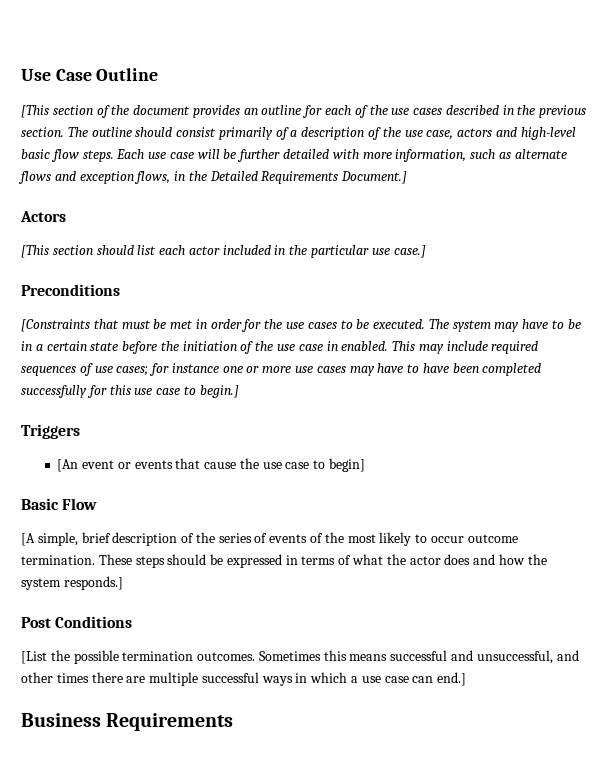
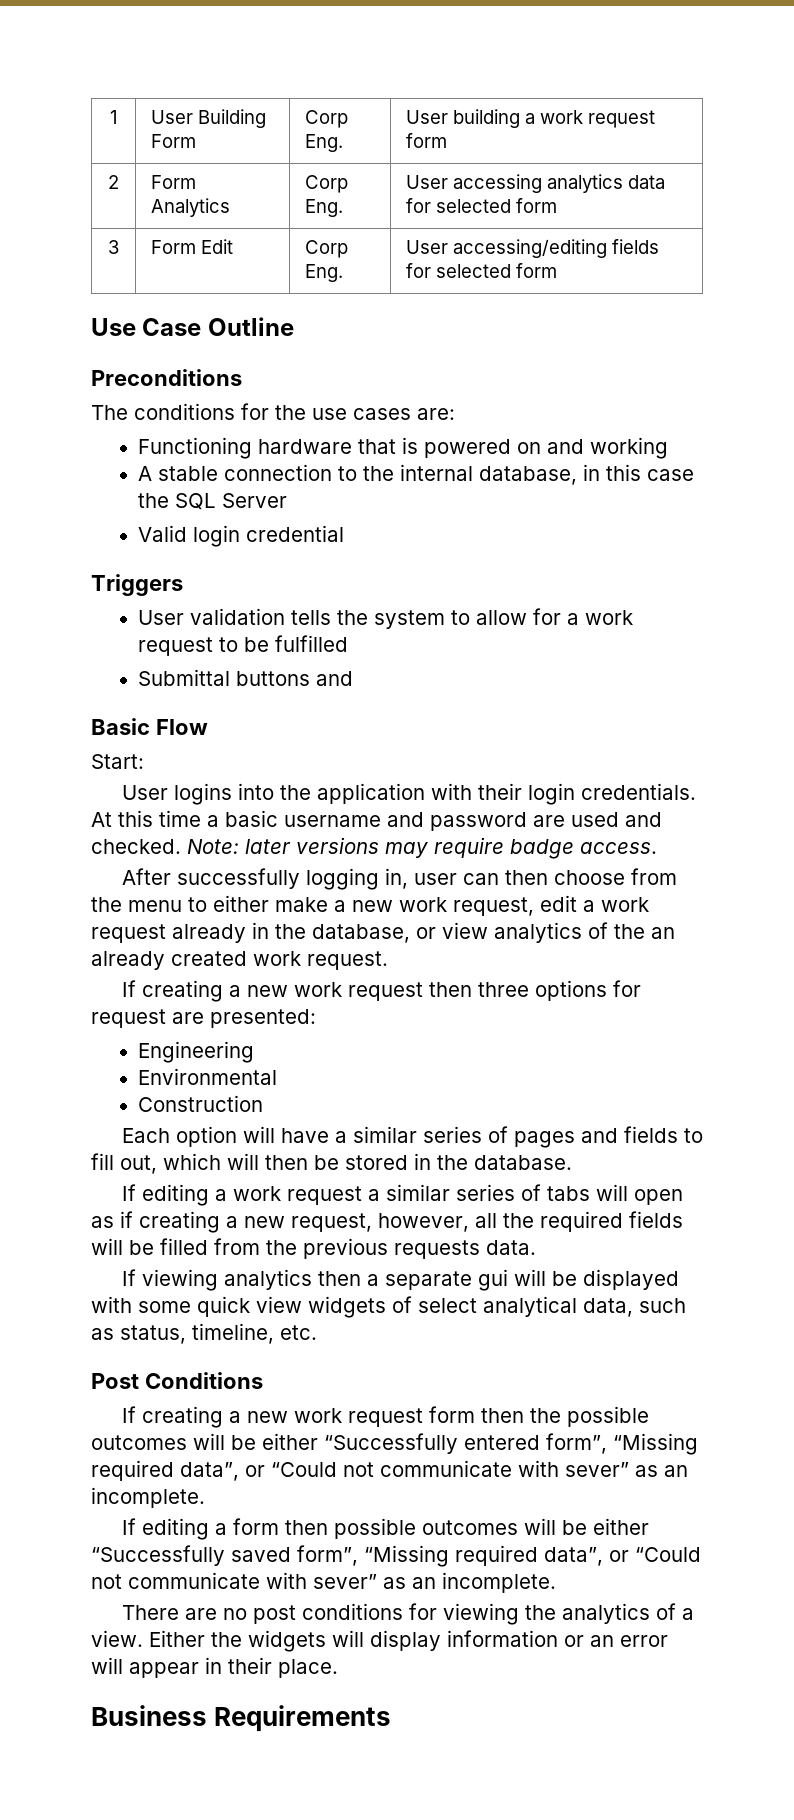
[21,68,159,81] [21,105,587,118] [21,127,576,140] [21,149,567,162] [18,171,408,184] [20,211,66,222] [21,245,426,258] [21,284,120,296] [21,319,581,332] [21,341,539,354] [21,363,542,376] [21,385,239,398] [21,424,80,439] [57,458,366,472] [21,498,98,510] [21,532,518,546] [21,554,547,568] [21,576,123,590] [21,616,133,628] [21,650,579,664] [21,672,467,686] Use Case Outline // [This section of the document provides an outline for each of the use cases described in the previous section. The outline should consist primarily of a description of the use case, actors and high-level basic flow steps. Each use case will be further detailed with more information, such as alternate flows and exception flows, in the Detailed Requirements Document.] // Actors // [This section should list each actor included in the particular use case.] // Preconditions // [Constraints that must be met in order for the use cases to be executed. The system may have to be in a certain state before the initiation of the use case in enabled. This may include required sequences of use cases; for instance one or more use cases may have to have been completed successfully for this use case to begin.] // Triggers // [An event or events that cause the use case to begin] // Basic Flow // [A simple, brief description of the series of events of the most likely to occur outcome termination. These steps should be expressed in terms of what the actor does and how the system responds.] // Post Conditions // [List the possible termination outcomes. Sometimes this means successful and unsuccessful, and other times there are multiple successful ways in which a use case can end.] -> [109,110,118,124] [151,109,267,128] [151,134,197,148] [305,110,349,128] [305,134,344,152] [406,109,656,128] [406,133,448,148] [108,175,119,189] [151,175,197,189] [151,198,231,217] [305,175,349,193] [305,199,344,217] [406,174,666,193] [406,198,558,213] [108,240,119,254] [151,239,234,254] [305,240,349,258] [305,264,344,282] [406,239,660,258] [406,263,558,278] [91,317,294,336] [91,369,242,386] [91,403,455,420] [138,437,669,459] [138,464,695,485] [138,493,288,510] [138,525,345,547] [91,574,183,596] [138,608,634,629] [138,635,349,656] [138,669,354,686] [91,718,208,735] [91,754,144,769] [121,783,696,805] [91,810,662,831] [91,837,657,859] [121,868,677,890] [91,895,649,916] [91,922,675,943] [91,951,388,970] [121,980,641,1002] [91,1009,316,1028] [138,1041,255,1063] [138,1068,278,1085] [138,1095,264,1112] [121,1126,703,1148] [91,1153,572,1174] [121,1184,683,1206] [91,1211,683,1233] [91,1238,536,1259] [121,1269,679,1291] [91,1296,686,1318] [91,1323,317,1344] [91,1372,263,1389] [121,1406,649,1428] [91,1433,698,1455] [91,1460,688,1481] [91,1487,205,1508] [121,1518,649,1540] [91,1545,701,1567] [91,1572,556,1593] [121,1603,694,1625] [91,1630,668,1652] [91,1657,338,1678] 1 | User Building Form | Corp Eng. | User building a work request form // 2 | Form Analytics | Corp Eng. | User accessing analytics data for selected form // 3 | Form Edit | Corp Eng. | User accessing/editing fields for selected form // Use Case Outline // Preconditions // The conditions for the use cases are: // Functioning hardware that is powered on and working // A stable connection to the internal database, in this case the SQL Server // Valid login credential // Triggers // User validation tells the system to allow for a work request to be fulfilled // Submittal buttons and // Basic Flow // Start: // User logins into the application with their login credentials. At this time a basic username and password are used and checked. Note: later versions may require badge access. // After successfully logging in, user can then choose from the menu to either make a new work request, edit a work request already in the database, or view analytics of the an already created work request. // If creating a new work request then three options for request are presented: // Engineering // Environmental // Construction // Each option will have a similar series of pages and fields to fill out, which will then be stored in the database. // If editing a work request a similar series of tabs will open as if creating a new request, however, all the required fields will be filled from the previous requests data. // If viewing analytics then a separate gui will be displayed with some quick view widgets of select analytical data, such as status, timeline, etc. // Post Conditions // If creating a new work request form then the possible outcomes will be either “Successfully entered form”, “Missing required data”, or “Could not communicate with sever” as an incomplete. // If editing a form then possible outcomes will be either “Successfully saved form”, “Missing required data”, or “Could not communicate with sever” as an incomplete. // There are no post conditions for viewing the analytics of a view. Either the widgets will display information or an error will appear in their place.

